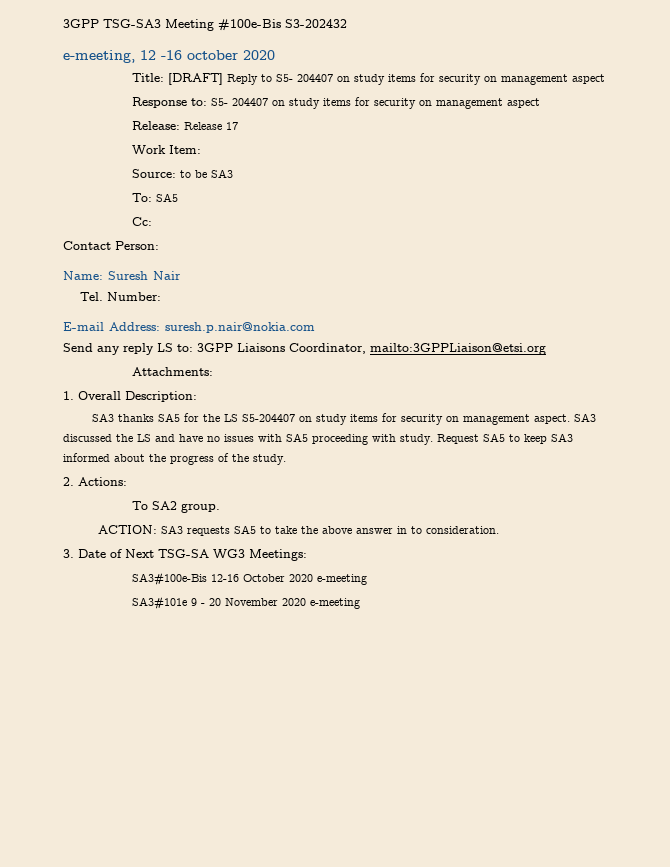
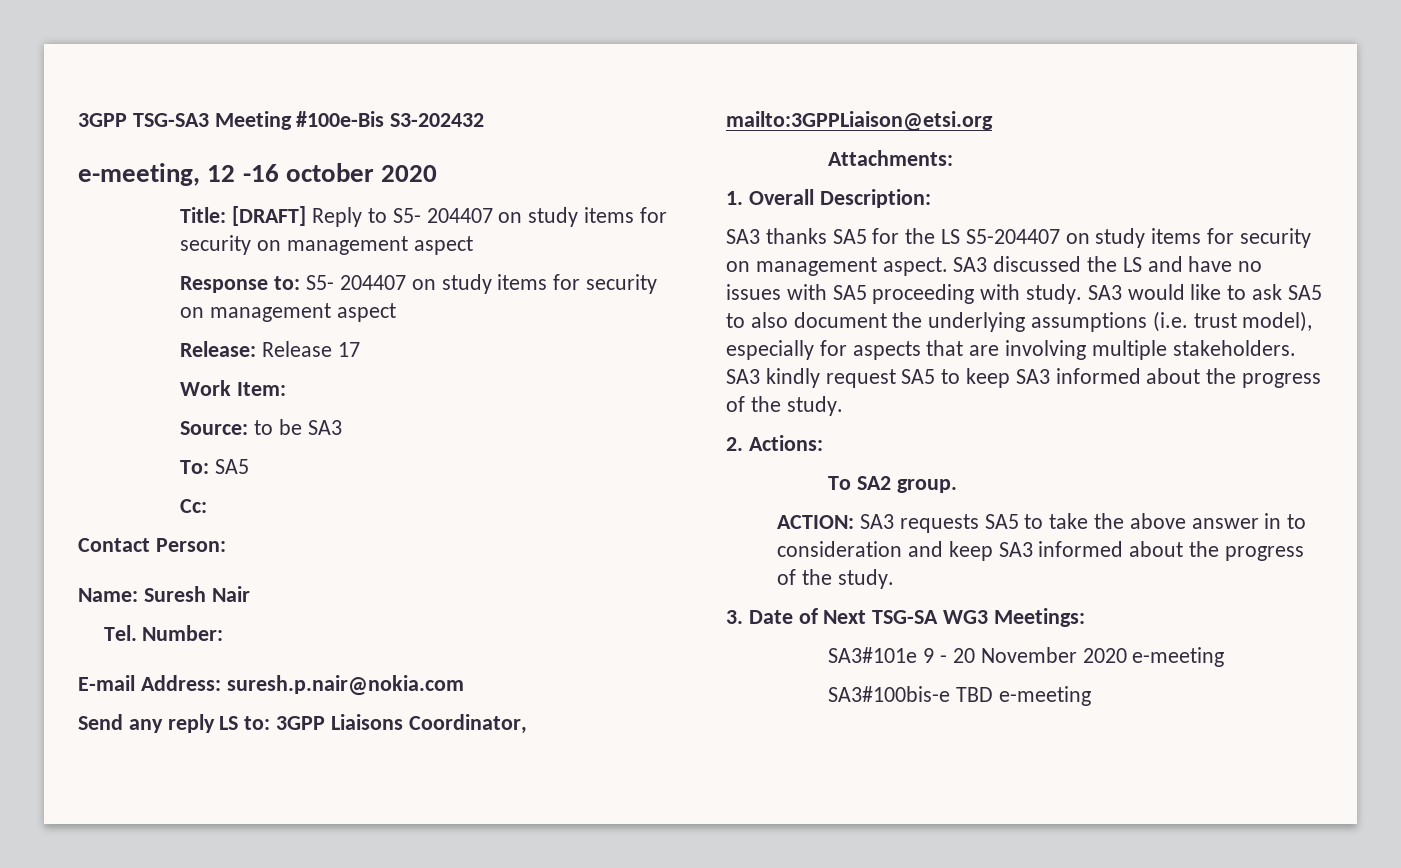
[437,434,479,444] Request -> [1087,284,1322,300] [726,311,1313,332] [726,340,1296,360] [726,368,896,388] SA3 would like to ask SA5 to also document the underlying assumptions (i.e. trust model), especially for aspects that are involving multiple stakeholders. SA3 kindly request
[425,526,499,534] consideration. -> [777,541,1304,561] [777,569,894,589] consideration and keep SA3 informed about the progress of the study.
[132,572,368,586] // SA3#100e-Bis 12-16 October 2020 e-meeting -> (1085, 617) none
(361, 603) none -> [828,686,1092,706] // SA3#100bis-e TBD e-meeting

